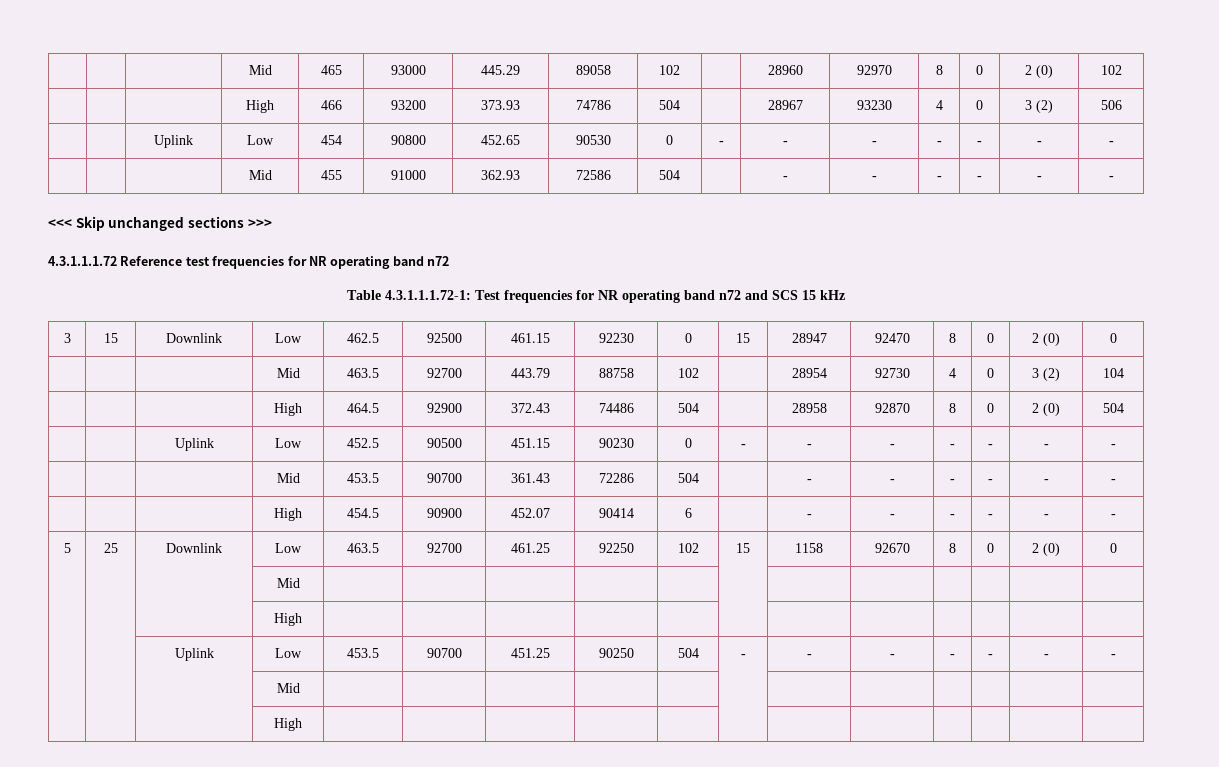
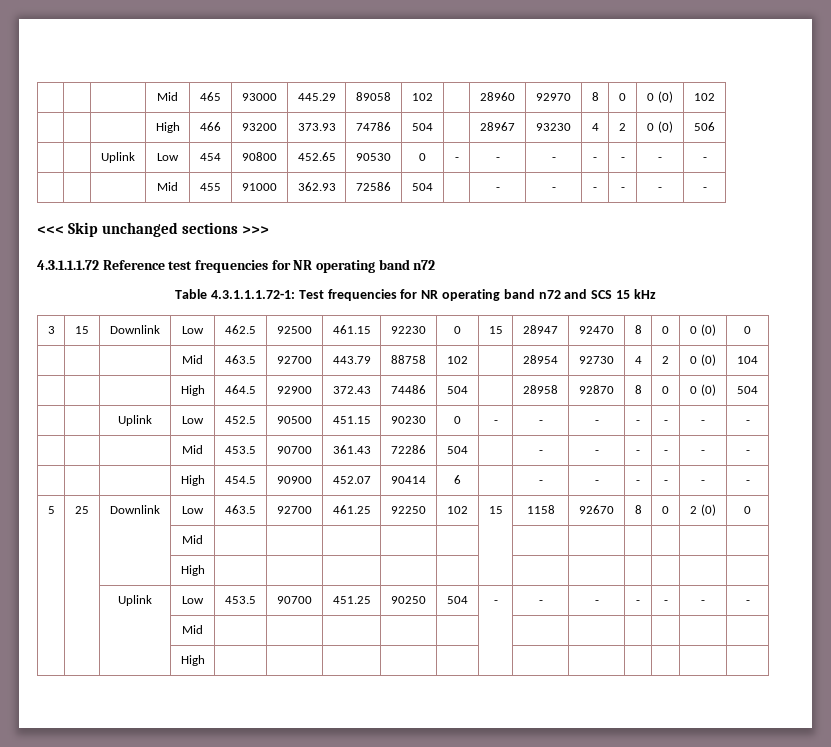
[1025,65,1032,75] 2 -> [647,93,655,101] 0
[976,100,983,110] [1025,100,1053,113] | 0 | 3 (2) -> [619,123,626,131] [647,121,673,133] | 2 | 0 (0)
[1032,333,1039,343] 2 -> [690,326,698,334] 0
[987,368,994,378] [1032,368,1060,381] | 0 | 3 (2) -> [662,356,669,364] [690,354,716,366] | 2 | 0 (0)
[1032,403,1039,413] 2 -> [690,386,698,394] 0

